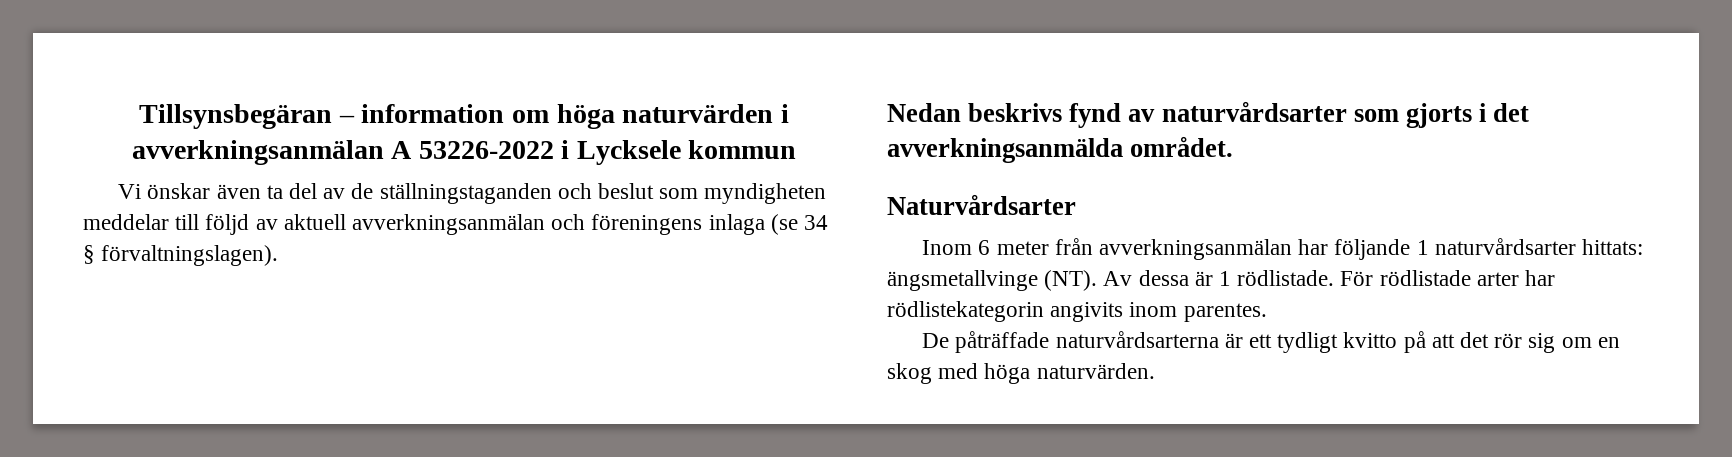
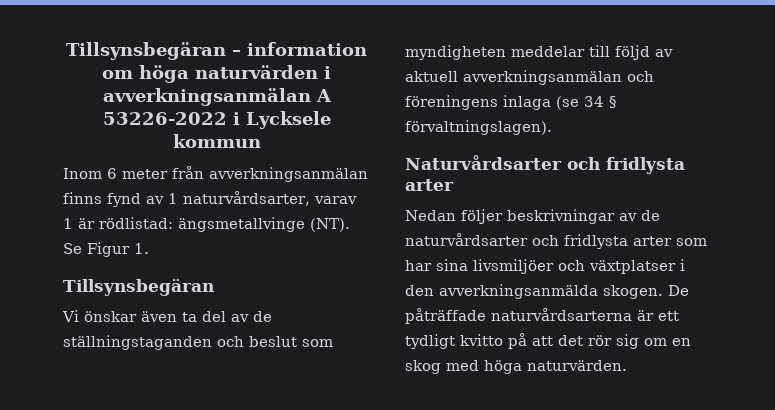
(797, 149) none -> [63,166,368,182] [63,191,357,207] [63,217,350,232] [63,242,149,257] [63,279,214,296] // Inom 6 meter från avverkningsanmälan finns fynd av 1 naturvårdsarter, varav 1 är rödlistad: ängsmetallvinge (NT). Se Figur 1. // Tillsynsbegäran
[887,101,1530,128] [887,136,1234,163] [887,194,1076,215] [922,238,1643,260] [887,270,1556,291] [887,301,1267,322] Nedan beskrivs fynd av naturvårdsarter som gjorts i det avverkningsanmälda området. // Naturvårdsarter // Inom 6 meter från avverkningsanmälan har följande 1 naturvårdsarter hittats: ängsmetallvinge (NT). Av dessa är 1 rödlistade. För rödlistade arter har rödlistekategorin angivits inom parentes. // -> [405,155,685,174] [405,179,454,191] [405,209,660,224] [405,233,707,249] [405,259,685,274] [405,284,663,299] Naturvårdsarter och fridlysta arter // Nedan följer beskrivningar av de naturvårdsarter och fridlysta arter som har sina livsmiljöer och växtplatser i den avverkningsanmälda skogen.

